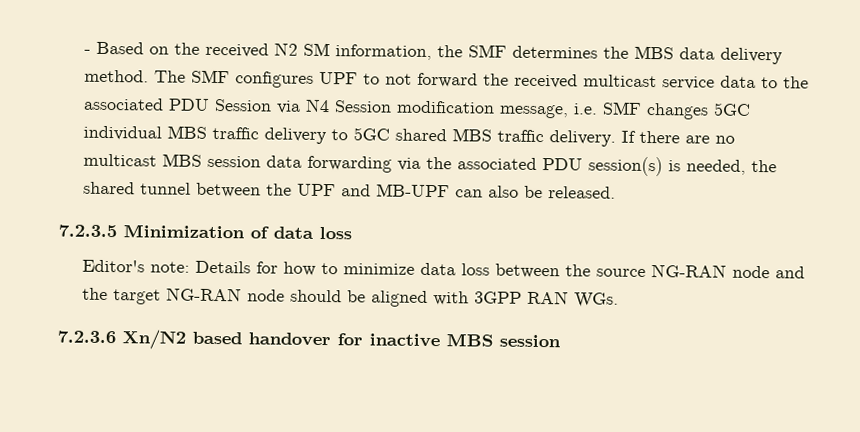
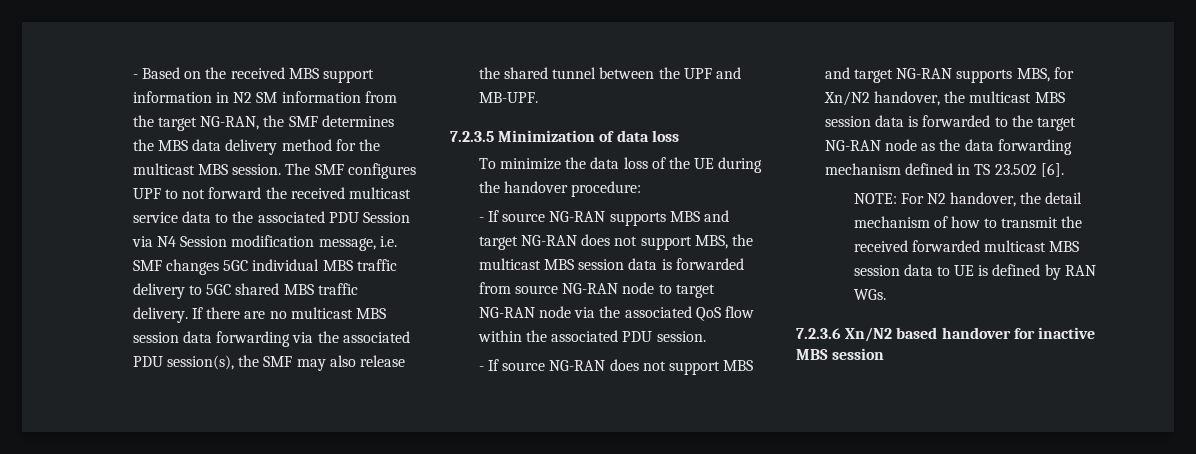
[274,42,433,61] N2 SM information, -> [288,68,374,83] [132,91,397,103] [132,115,260,131] MBS support information in N2 SM information from the target NG-RAN,
[84,69,150,83] method. -> [281,139,380,151] [132,163,282,175] method for the multicast MBS session.
[588,156,747,177] session(s) is needed, -> [166,355,405,371] session(s), the SMF may also release
[376,183,617,199] MB-UPF can also be released. -> [478,92,538,103] MB-UPF.
[82,259,806,279] [82,287,523,307] Editor's note: Details for how to minimize data loss between the source NG-RAN node and the target NG-RAN node should be aligned with 3GPP -> [478,157,763,173] [478,181,642,197] [478,210,729,226] [478,234,753,250] [478,258,744,270] [478,282,715,298] [478,306,754,321] [477,330,706,342] [478,359,754,375] [824,67,1074,83] [823,91,1065,106] [824,115,1076,131] [824,139,1072,155] [824,163,1064,177] [853,192,1083,207] [853,216,1083,228] [853,240,1080,252] [853,264,1061,280] To minimize the data loss of the UE during the handover procedure: // - If source NG-RAN supports MBS and target NG-RAN does not support MBS, the multicast MBS session data is forwarded from source NG-RAN node to target NG-RAN node via the associated QoS flow within the associated PDU session. // - If source NG-RAN does not support MBS and target NG-RAN supports MBS, for Xn/N2 handover, the multicast MBS session data is forwarded to the target NG-RAN node as the data forwarding mechanism defined in TS 23.502 [6]. // NOTE: For N2 handover, the detail mechanism of how to transmit the received forwarded multicast MBS session data to UE is defined by

